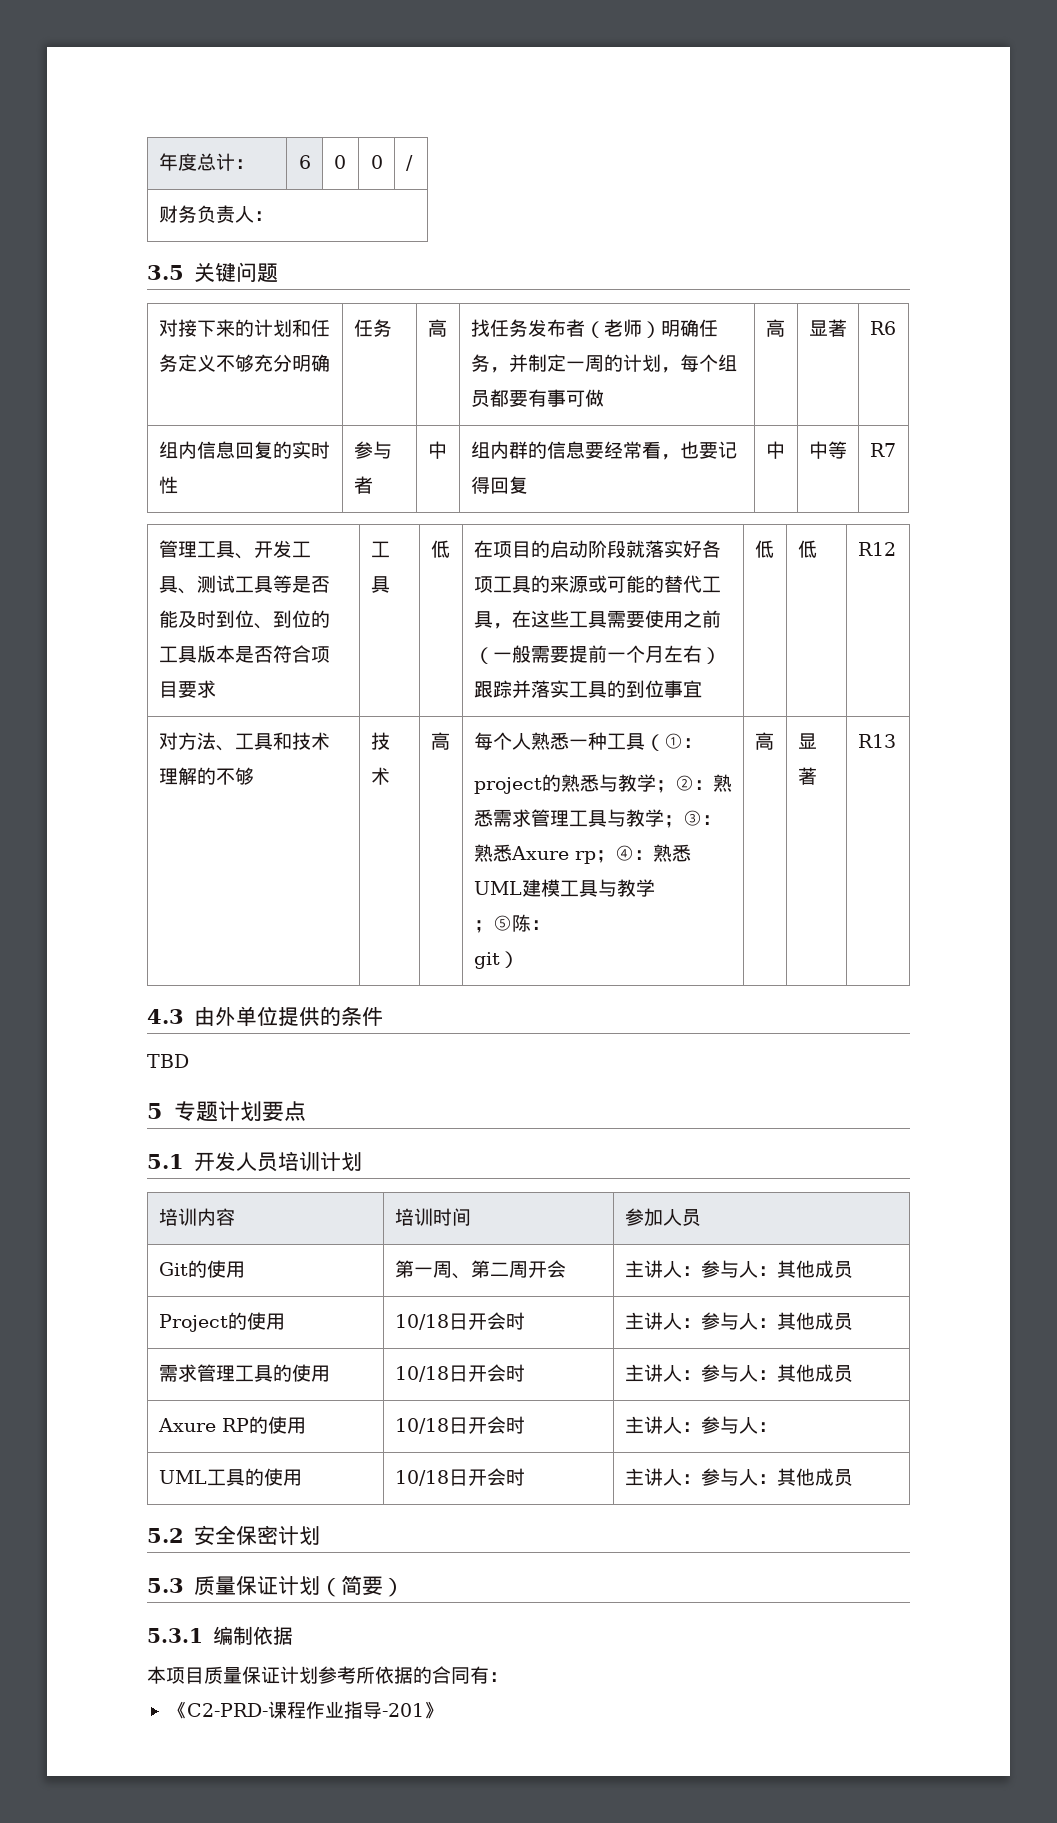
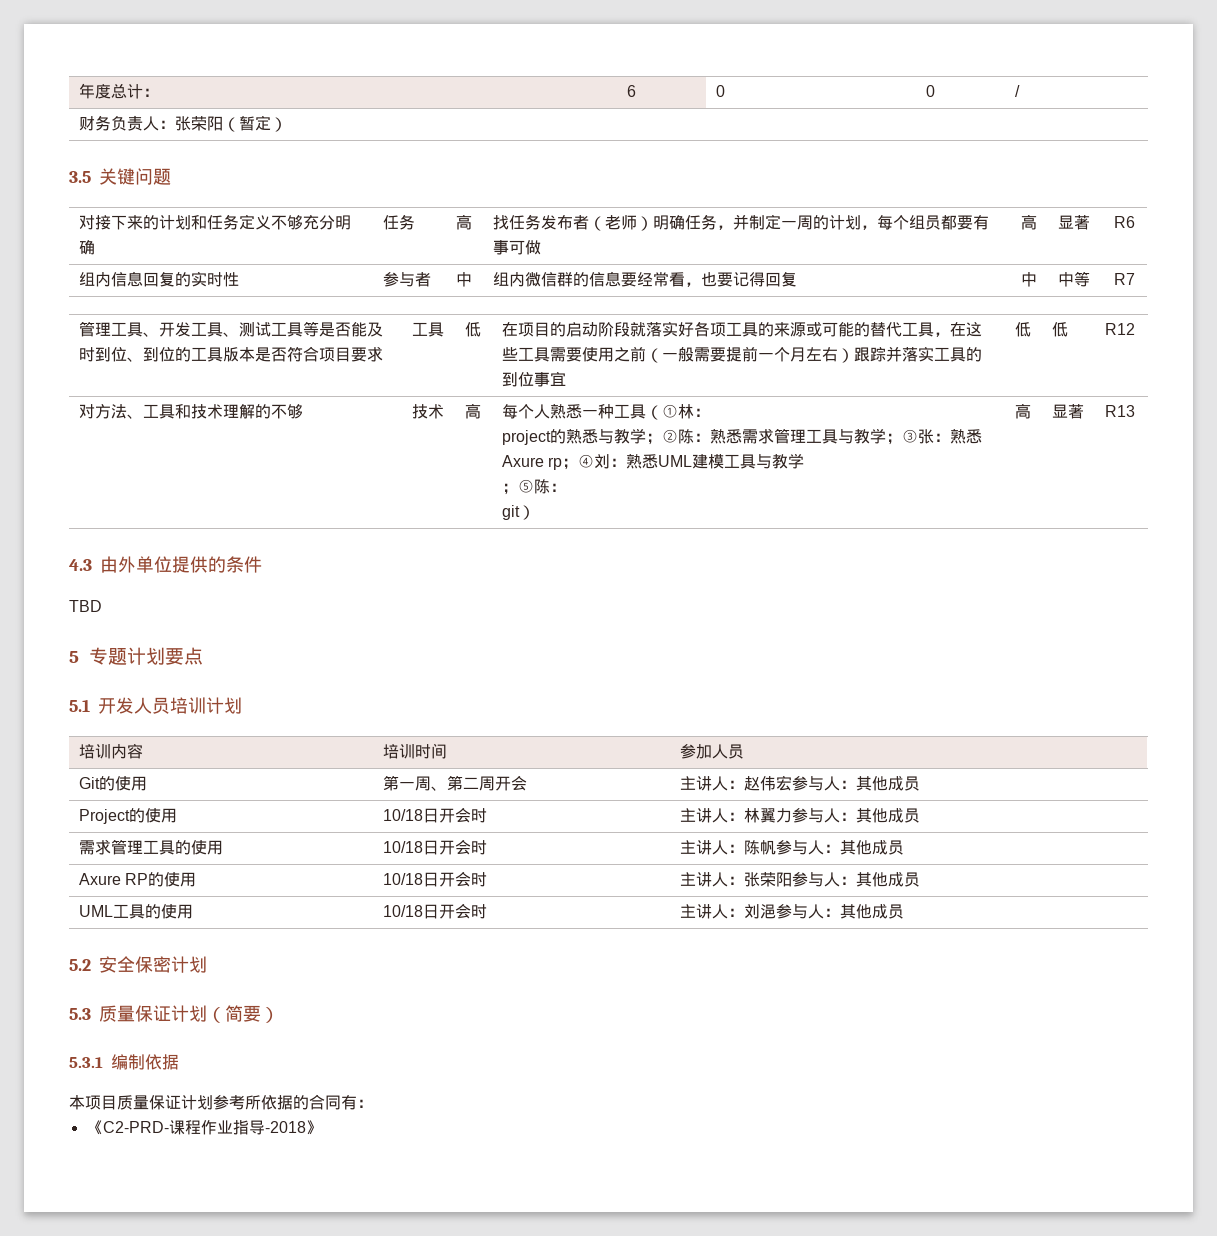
(273, 216) none -> [175,115,288,132] 张荣阳（暂定）
(509, 450) none -> [525,272,558,287] 微信
(683, 741) none -> [678,404,695,419] 林
(694, 783) none -> [678,429,695,444] 陈
(702, 818) none -> [918,429,935,444] 张
(634, 853) none -> [594,454,611,469] 刘
(701, 1271) none -> [744,775,793,791] 赵伟宏
(701, 1323) none -> [744,808,793,823] 林翼力
(701, 1375) none -> [744,840,777,855] 陈帆
[700,1416,777,1434] 参与人： -> [744,872,921,887] 张荣阳参与人：其他成员
(701, 1479) none -> [744,904,777,919] 刘浥
[381,1703,424,1717] -201 -> [264,1121,306,1133] -2018

